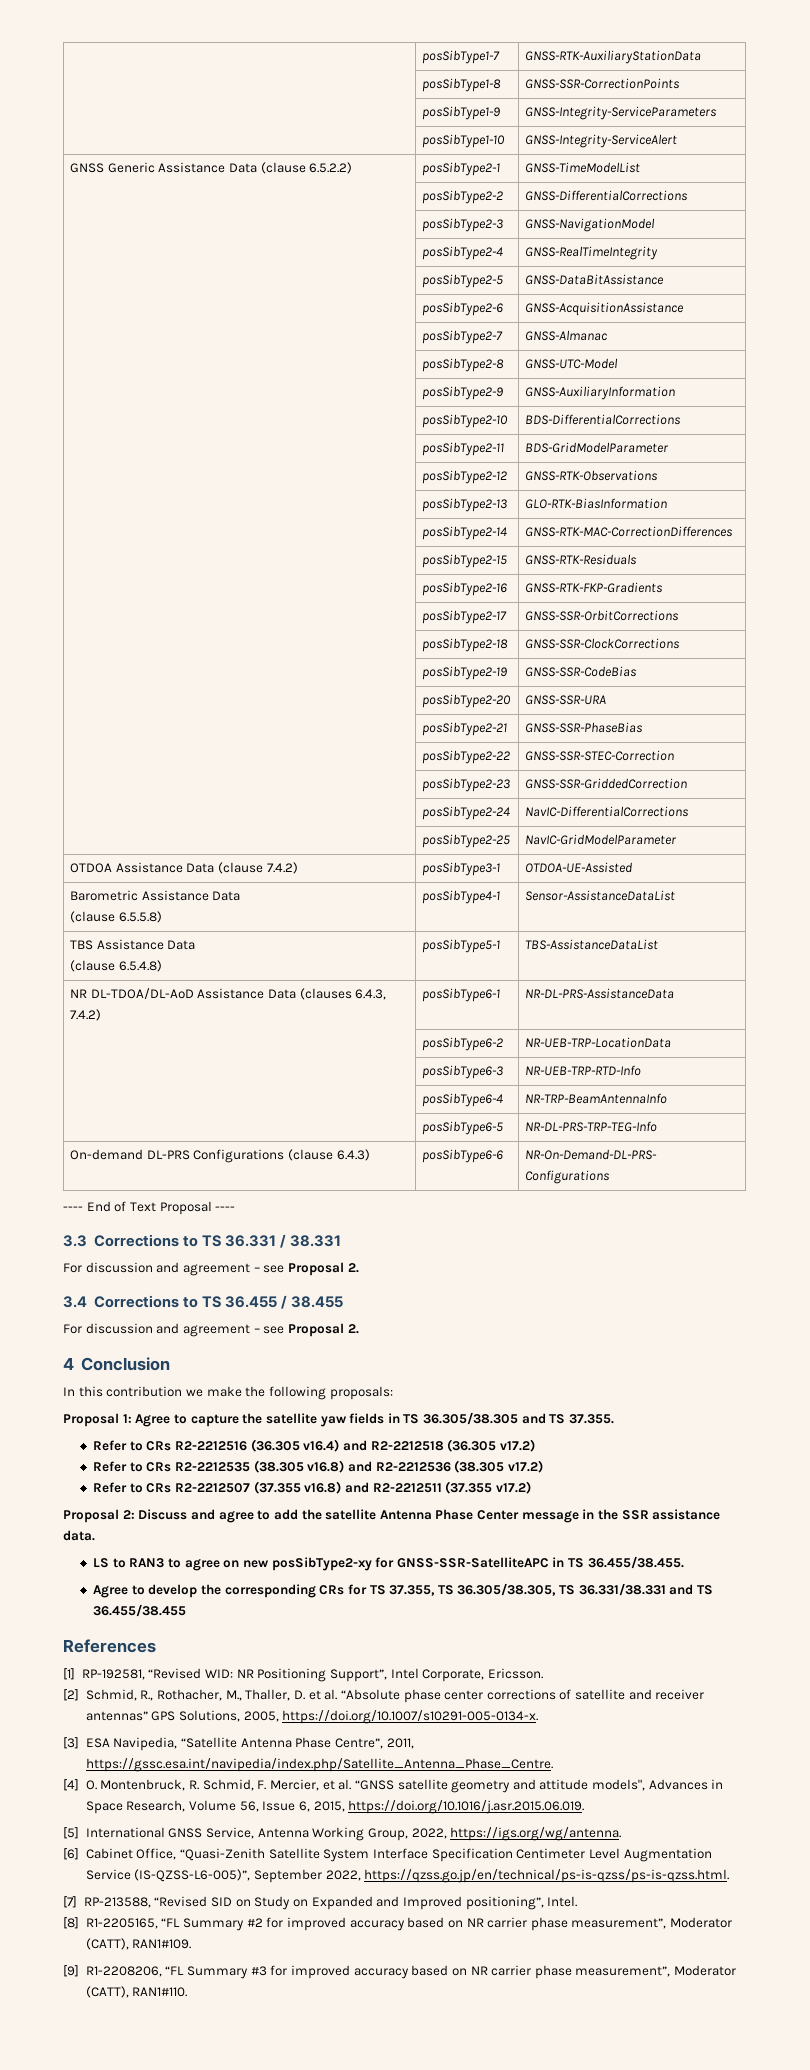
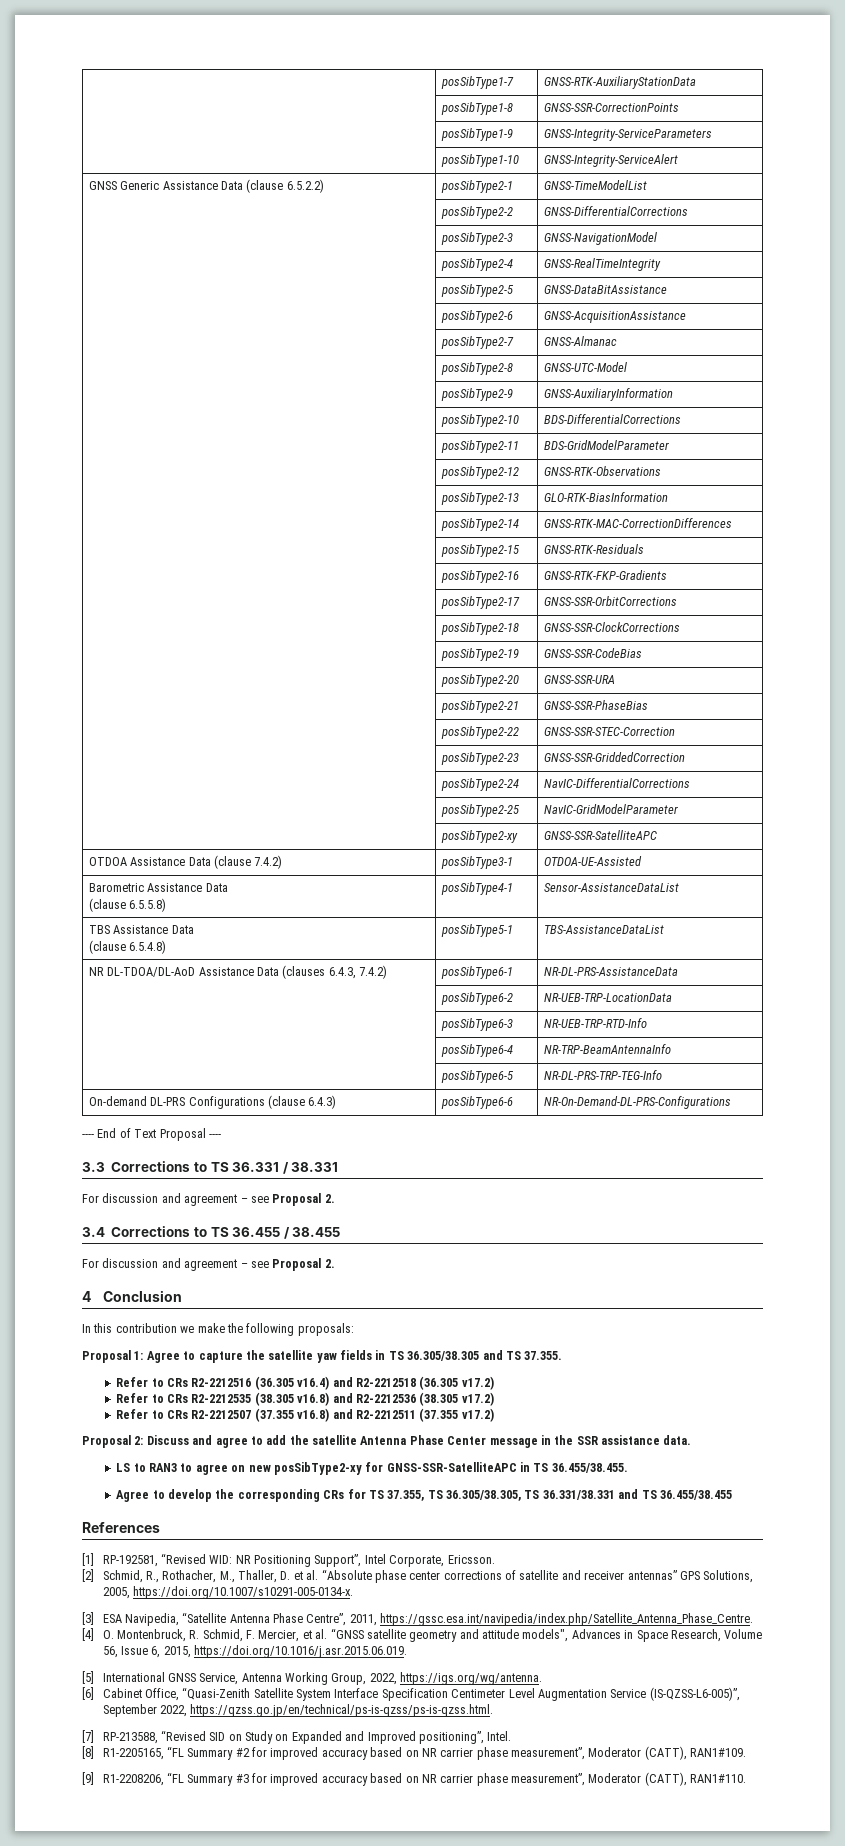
(676, 839) none -> [440,830,518,843] [543,830,657,840] // | posSibType2-xy | GNSS-SSR-SatelliteAPC

